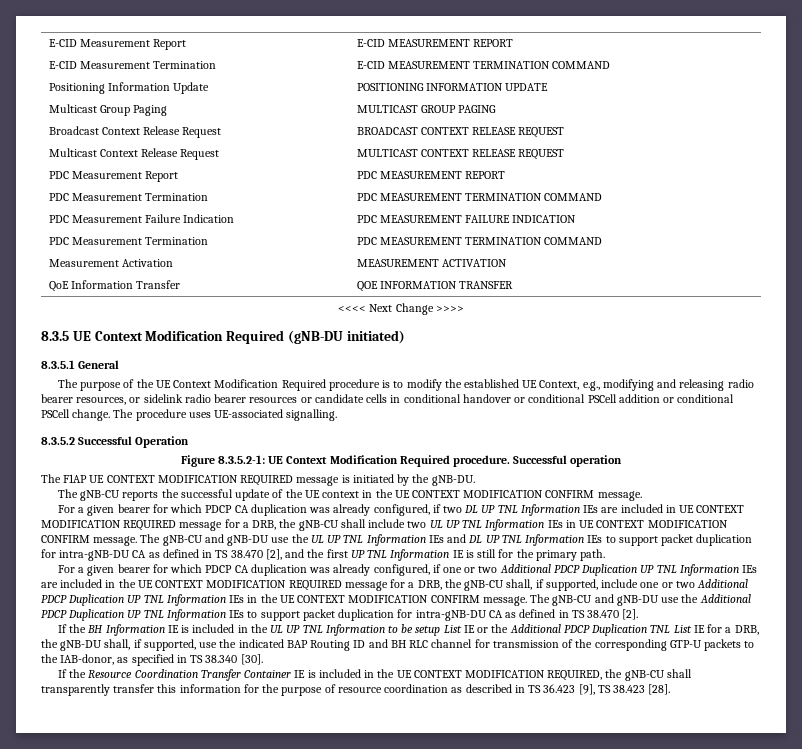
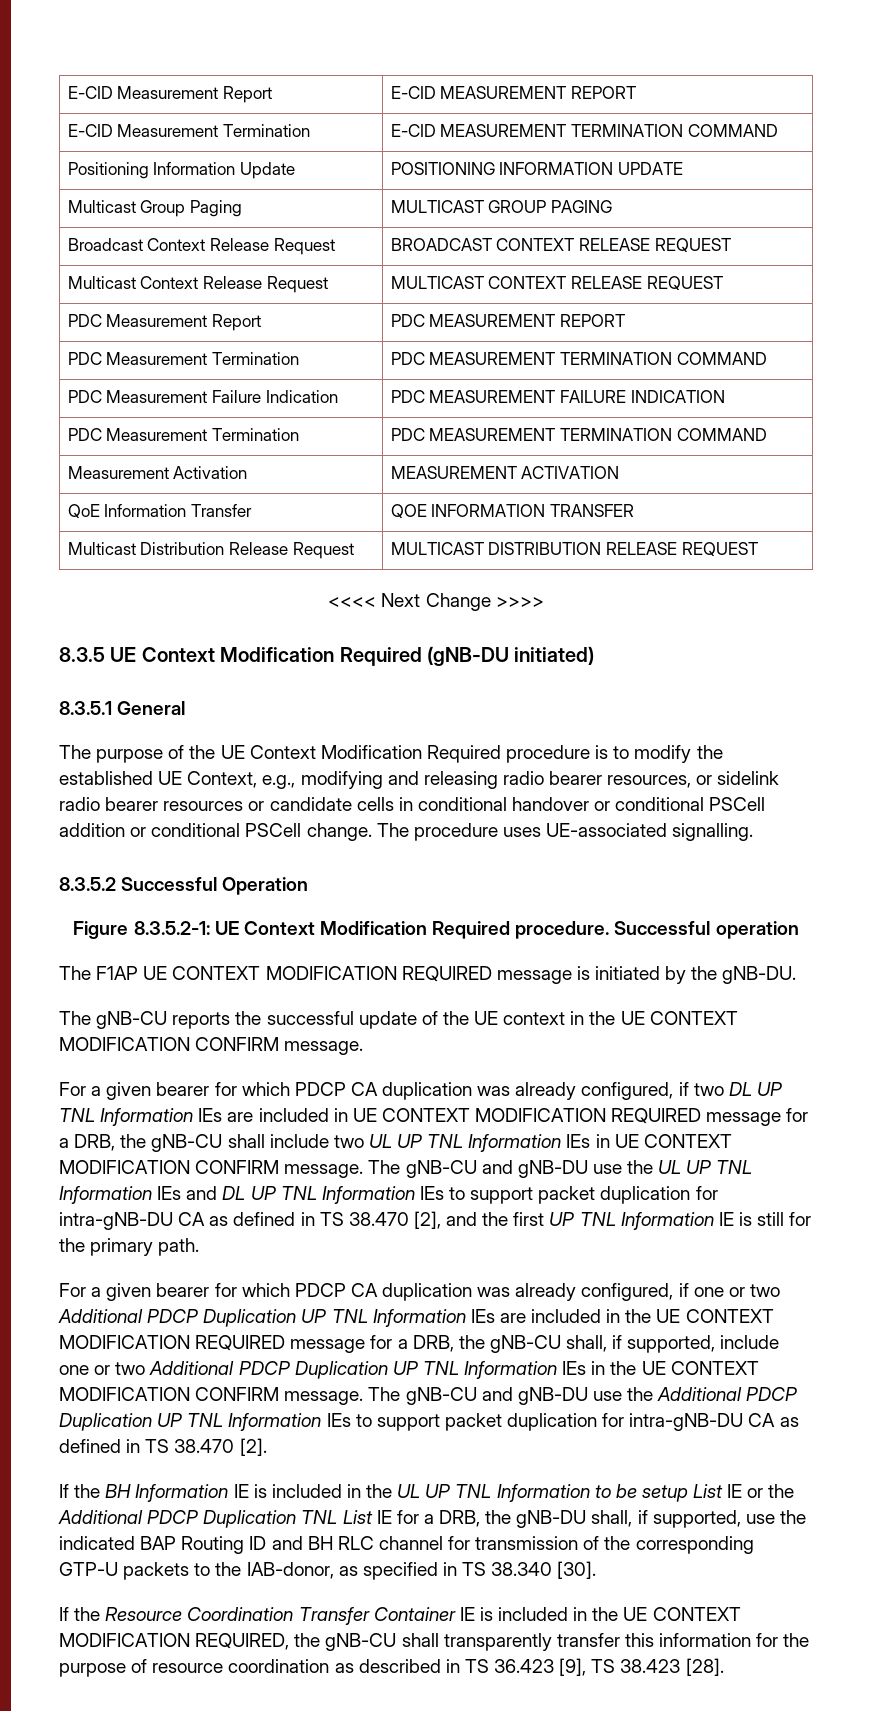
(514, 285) none -> [67,542,354,559] [390,542,758,556] // Multicast Distribution Release Request | MULTICAST DISTRIBUTION RELEASE REQUEST

